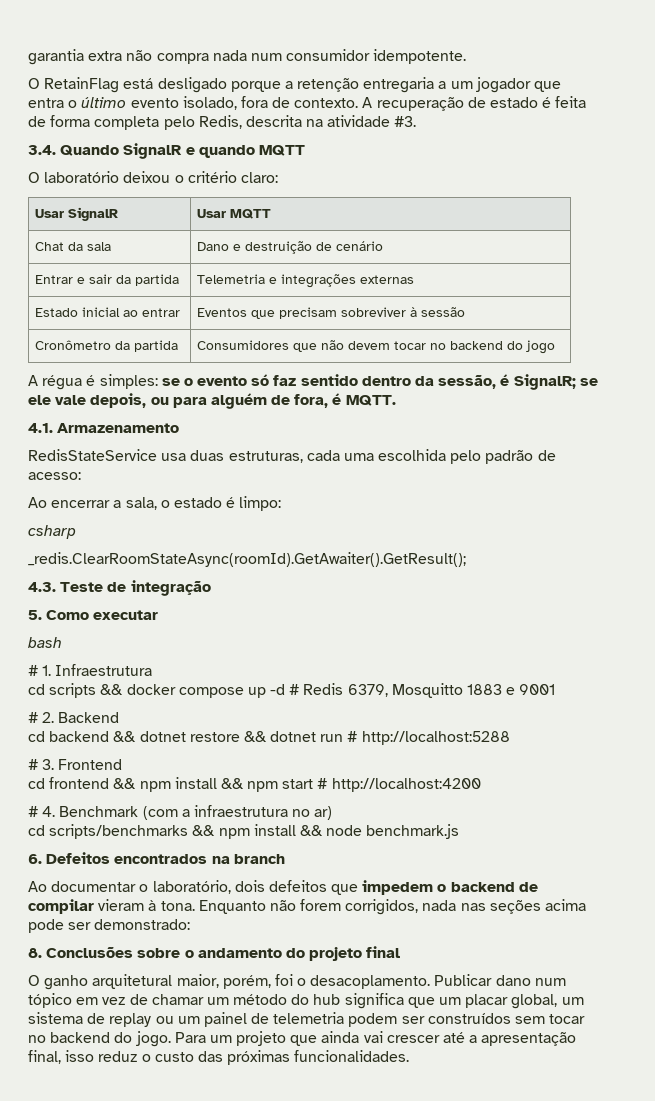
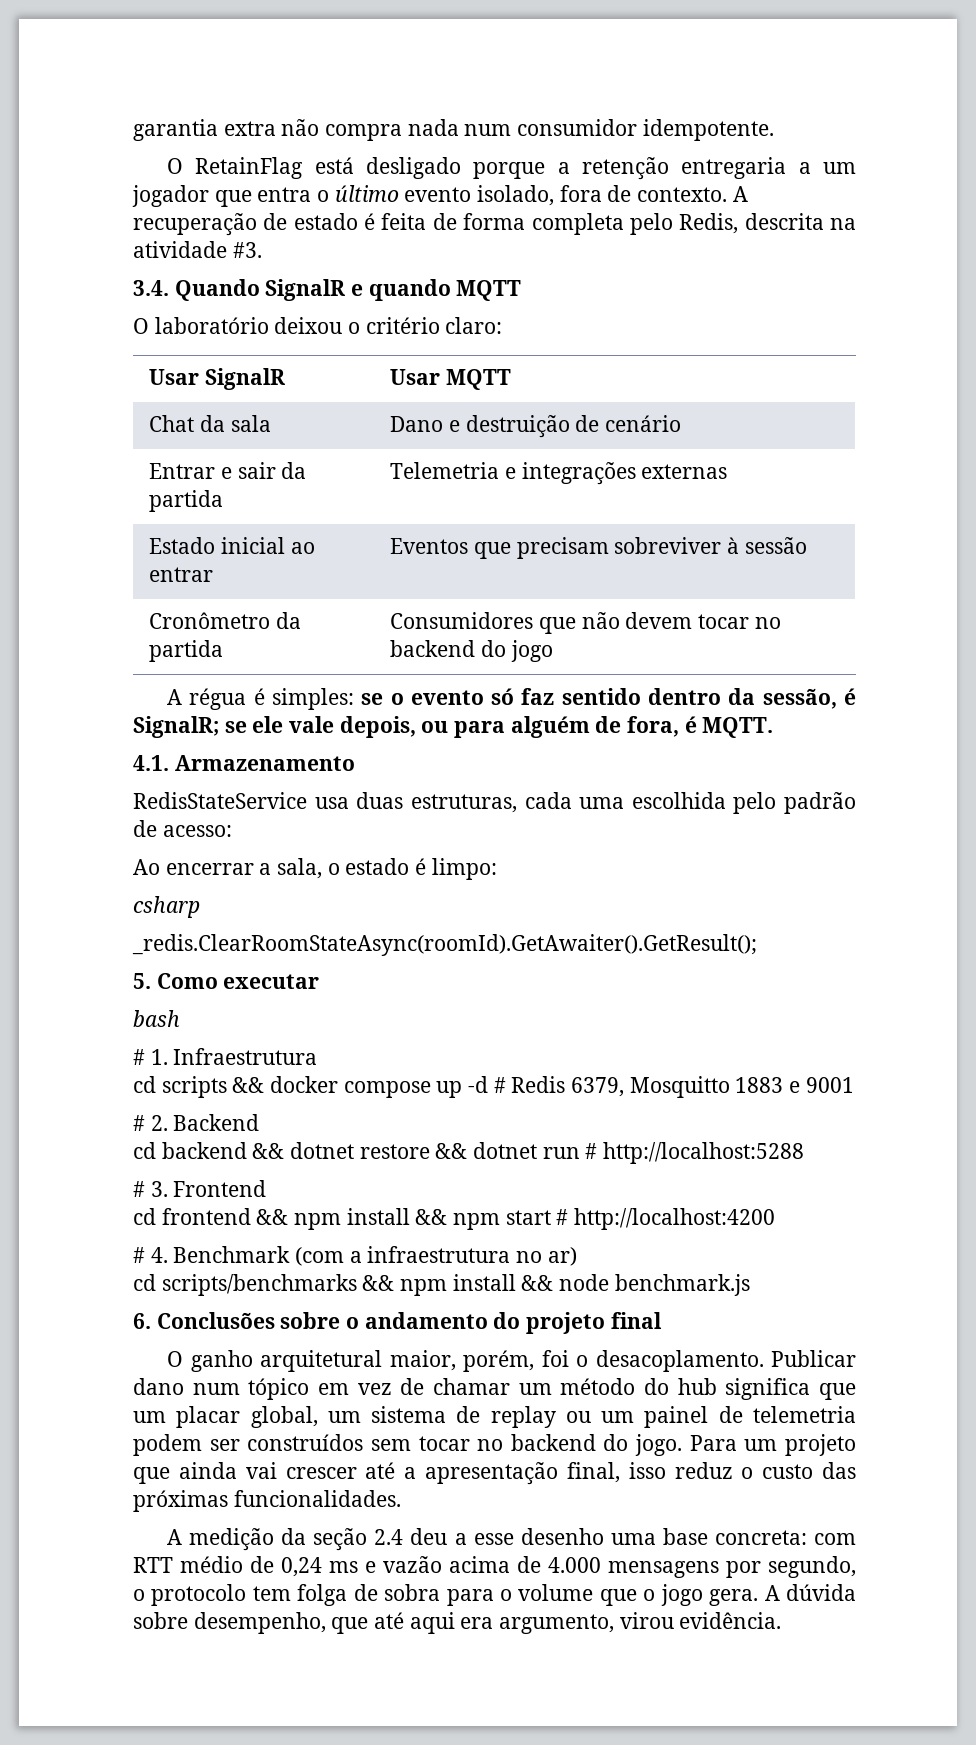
[28,580,211,596] // 4.3. Teste de integração -> (757, 945) none
[46,852,285,864] [28,880,538,895] [28,899,587,915] [28,919,191,933] [28,948,42,958] Defeitos encontrados na branch // Ao documentar o laboratório, dois defeitos que impedem o backend de compilar vieram à tona. Enquanto não forem corrigidos, nada nas seções acima pode ser demonstrado: // 8. -> (151, 1321) none
(410, 1056) none -> [167,1528,857,1551] [133,1556,856,1578] [133,1584,857,1606] [133,1612,782,1634] // A medição da seção 2.4 deu a esse desenho uma base concreta: com RTT médio de 0,24 ms e vazão acima de 4.000 mensagens por segundo, o protocolo tem folga de sobra para o volume que o jogo gera. A dúvida sobre desempenho, que até aqui era argumento, virou evidência.

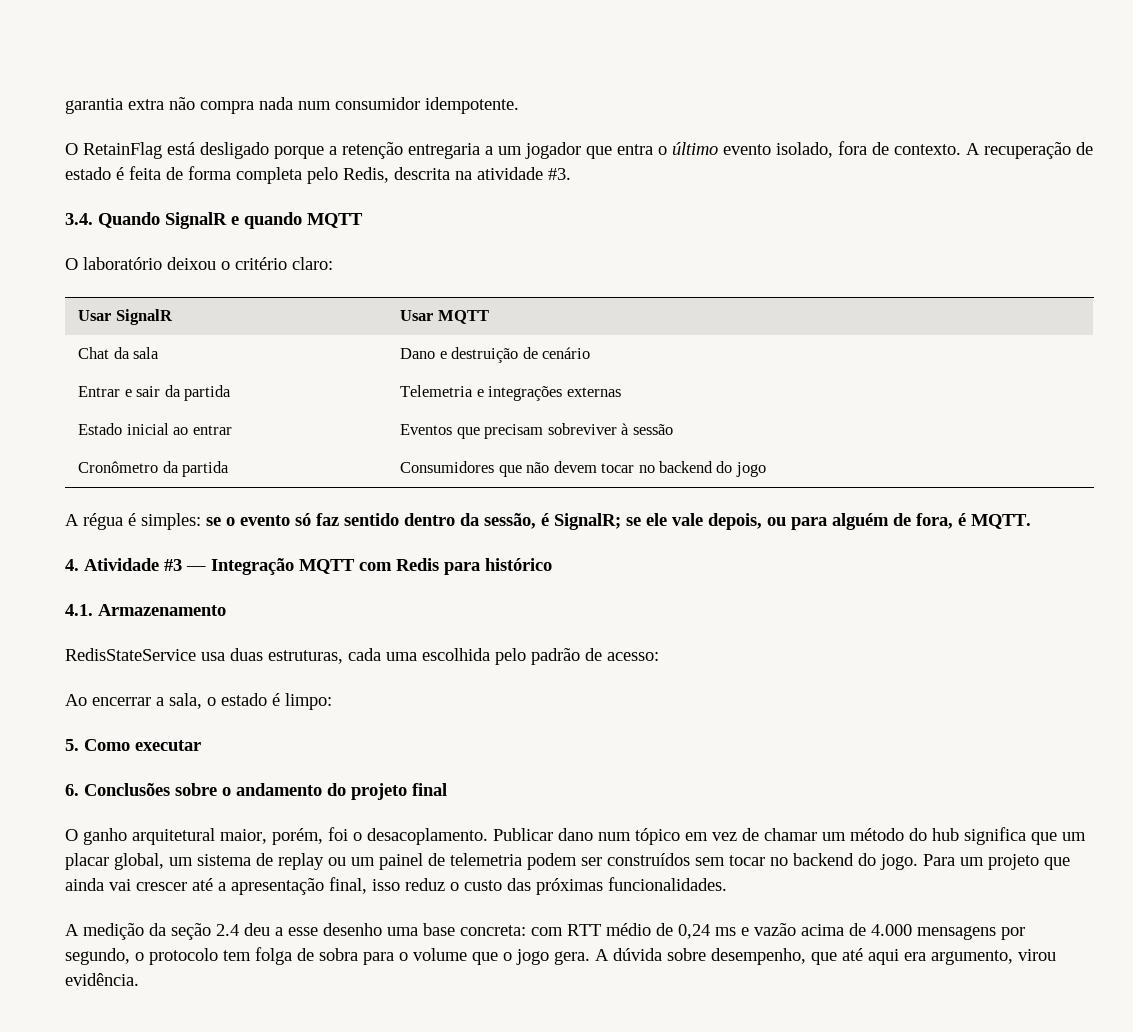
(774, 727) none -> [65,558,552,575] // 4. Atividade #3 — Integração MQTT com Redis para histórico
[133,896,200,918] [132,934,757,956] // csharp // _redis.ClearRoomStateAsync(roomId).GetAwaiter().GetResult(); -> (332, 701) none
[133,1010,180,1027] [133,1048,318,1065] [133,1076,854,1098] [133,1114,260,1131] [133,1142,805,1164] [133,1180,267,1197] [133,1208,776,1230] [133,1246,577,1266] [133,1274,750,1296] // bash // # 1. Infraestrutura // cd scripts && docker compose up -d # Redis 6379, Mosquitto 1883 e 9001 // # 2. Backend // cd backend && dotnet restore && dotnet run # http://localhost:5288 // # 3. Frontend // cd frontend && npm install && npm start # http://localhost:4200 // # 4. Benchmark (com a infraestrutura no ar) // cd scripts/benchmarks && npm install && node benchmark.js -> (201, 745) none

